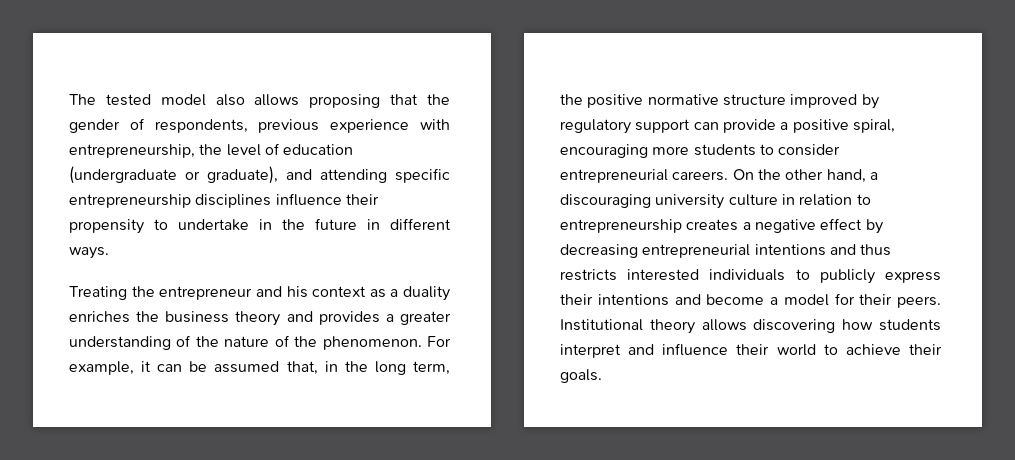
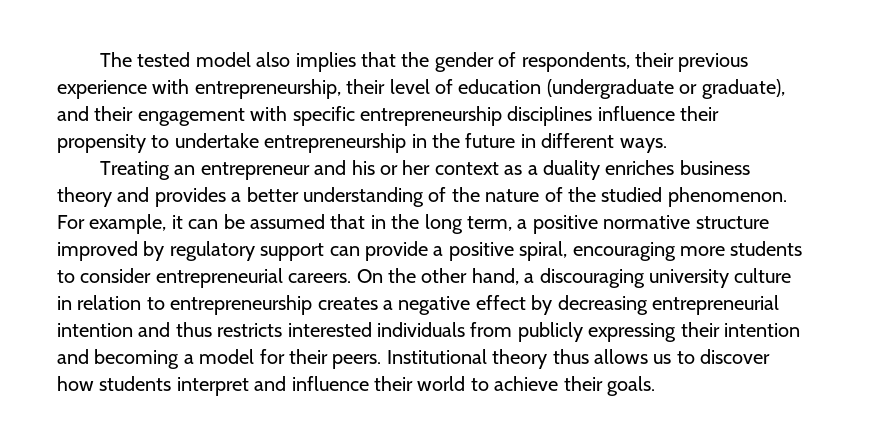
[254,94,381,108] allows proposing -> [295,52,356,72] implies
(248, 126) none -> [635,52,675,67] their
[199,144,223,155] the -> [346,79,386,94] their
[320,169,387,183] attending -> [94,106,288,126] their engagement with
(249, 225) none -> [264,133,407,153] entrepreneurship
[131,286,155,297] the -> [174,165,196,175] an
(308, 292) none -> [380,160,431,175] or her
[136,311,160,322] the -> (675, 167) none
[400,311,451,325] greater -> [246,187,299,202] better
(318, 341) none -> [601,187,663,202] studied
[286,361,318,375] that, -> [330,214,366,229] that
[560,94,583,105] the -> [517,219,528,229] a
[754,244,826,256] intentions -> [57,323,133,337] intention
[795,269,941,284] [560,294,765,306] to publicly express their intentions and become -> [470,322,800,342] [57,349,180,369] from publicly expressing their intention and becoming
[701,319,836,333] allows discovering -> [552,349,771,364] thus allows us to discover

